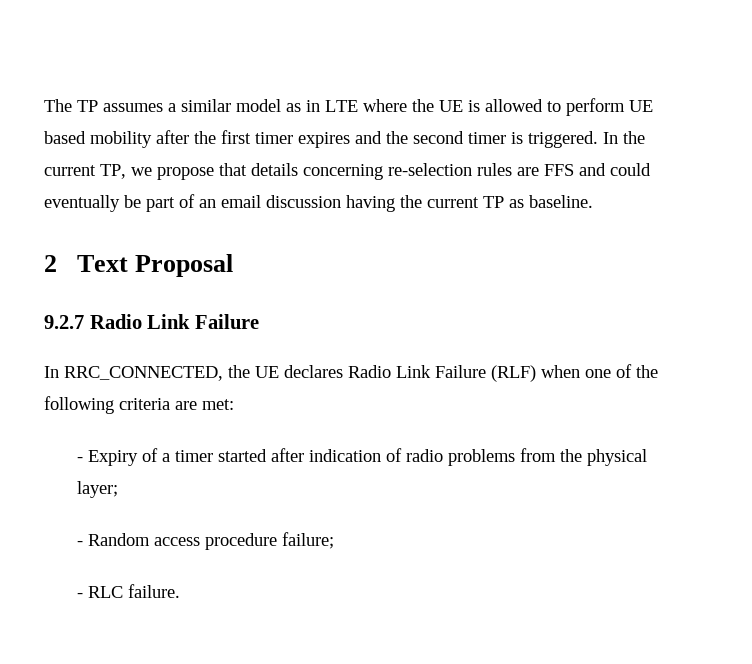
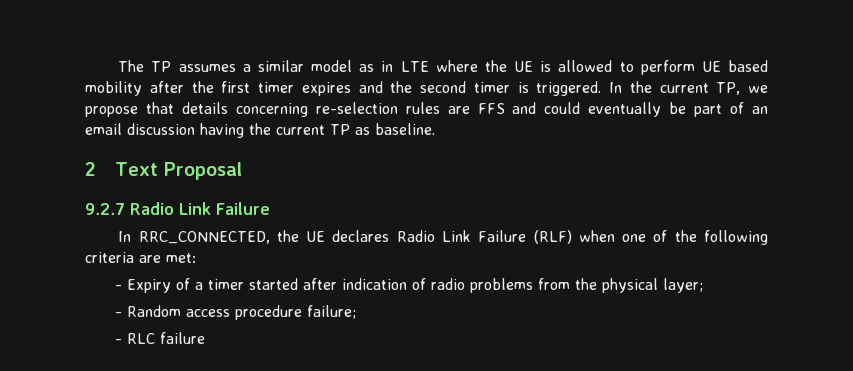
[128,584,181,598] failure. -> [160,332,206,344] failure

